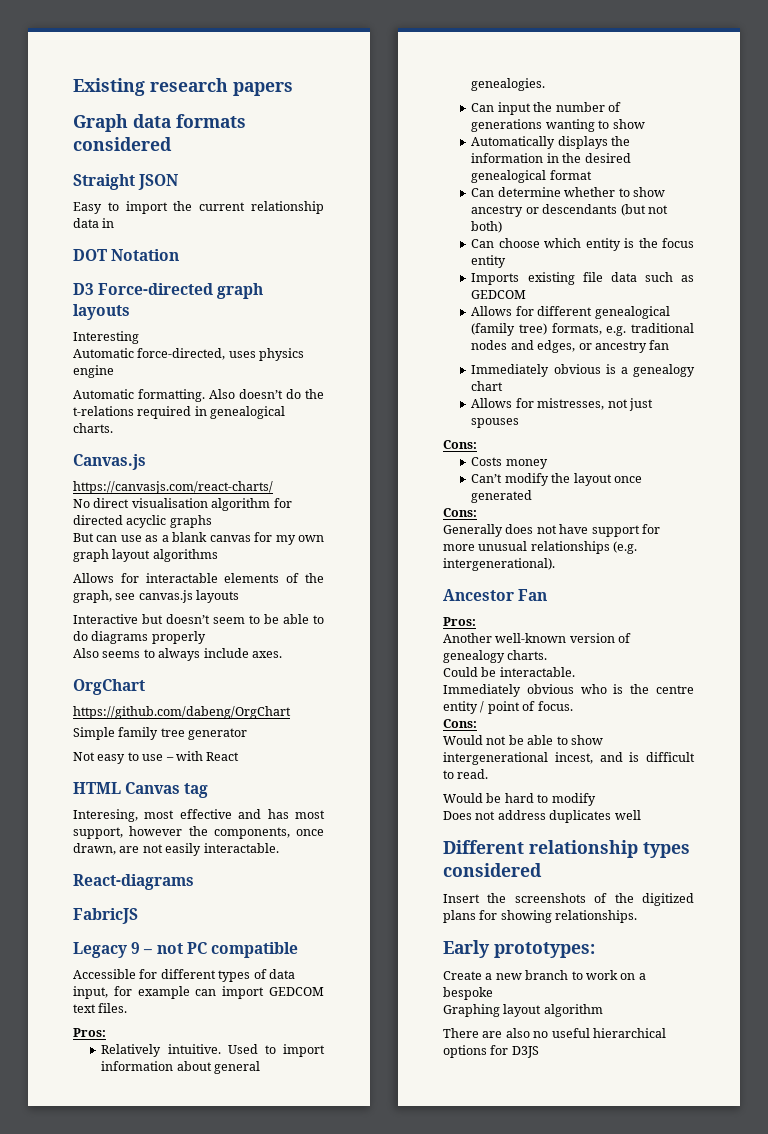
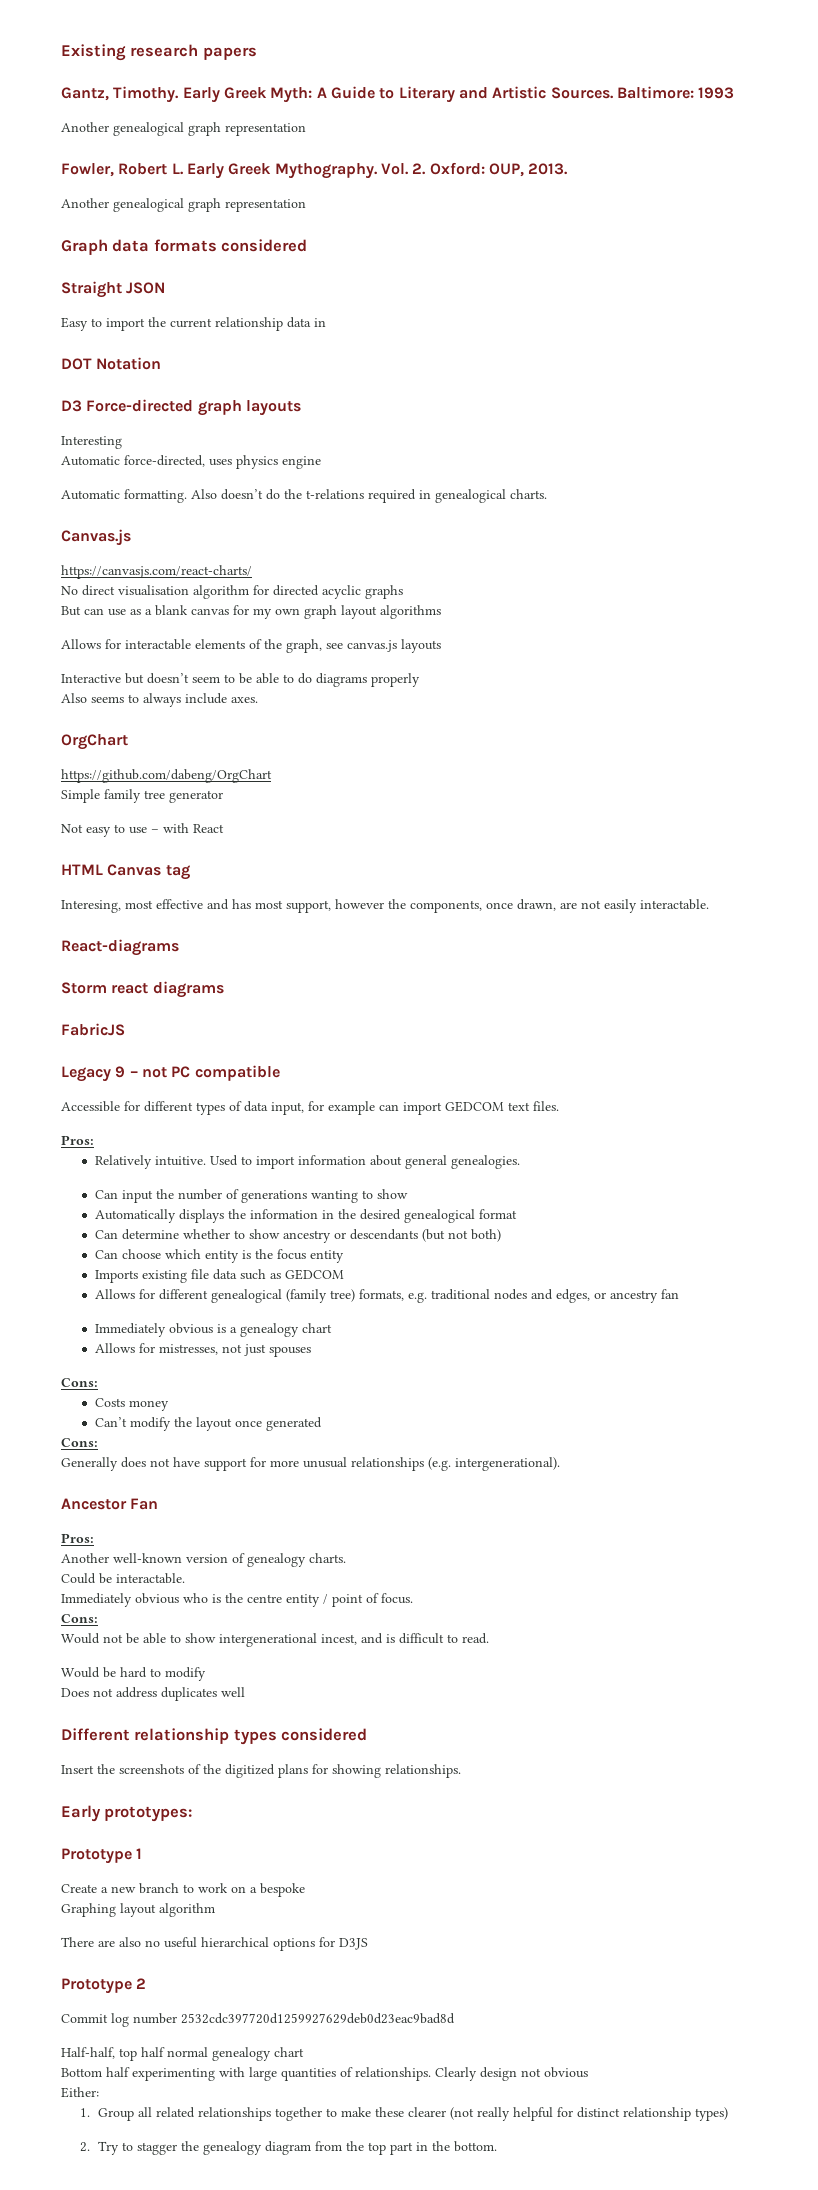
(293, 89) none -> [61,86,735,103] [61,122,306,136] [61,162,569,179] [61,198,306,212] // Gantz, Timothy. Early Greek Myth: A Guide to Literary and Artistic Sources. Baltimore: 1993 // Another genealogical graph representation // Fowler, Robert L. Early Greek Mythography. Vol. 2. Oxford: OUP, 2013. // Another genealogical graph representation
(194, 882) none -> [61,981,224,998] // Storm react diagrams
(595, 950) none -> [61,1848,143,1864] // Prototype 1
(539, 1052) none -> [61,1978,147,1994] [61,2013,455,2027] [61,2047,304,2061] [61,2067,588,2081] [61,2087,99,2098] [79,2107,729,2121] [79,2141,498,2155] // Prototype 2 // Commit log number 2532cdc397720d1259927629deb0d23eac9bad8d // Half-half, top half normal genealogy chart // Bottom half experimenting with large quantities of relationships. Clearly design not obvious // Either: // 1. Group all related relationships together to make these clearer (not really helpful for distinct relationship types) // 2. Try to stagger the genealogy diagram from the top part in the bottom.

